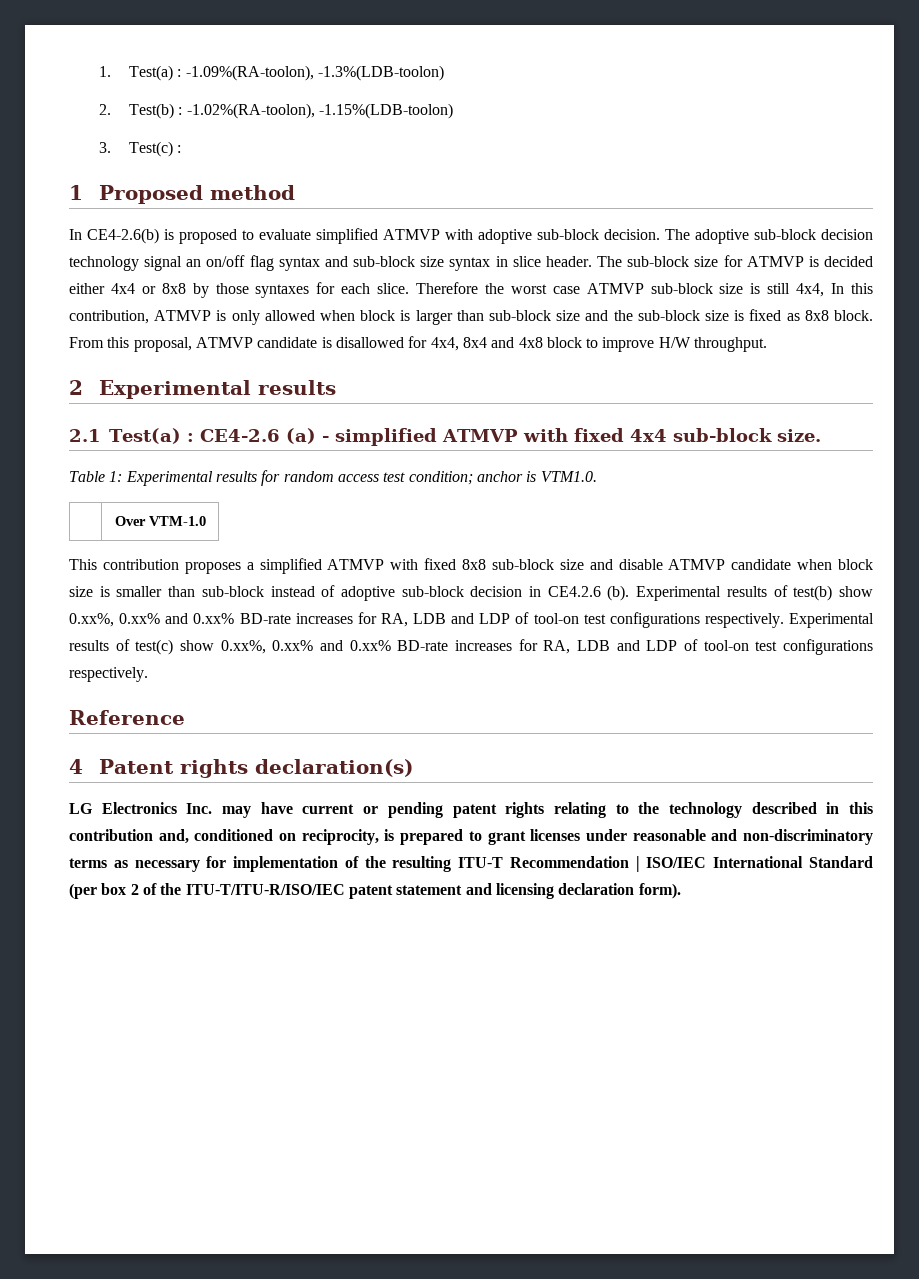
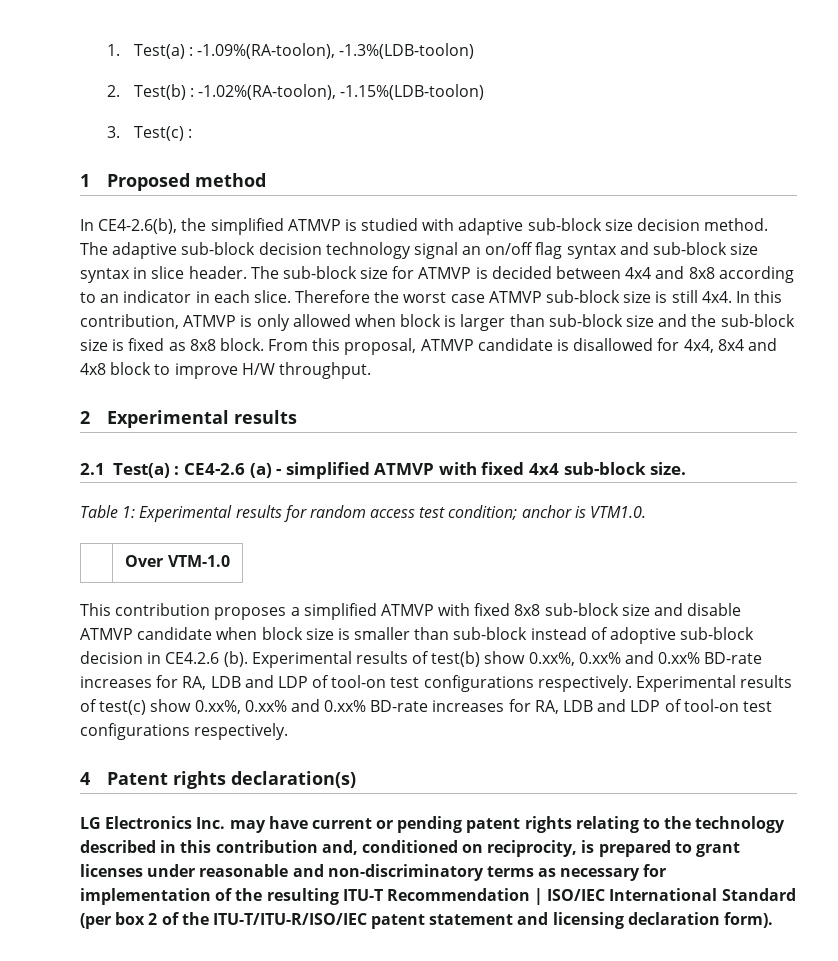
[87,228,749,244] CE4-2.6(b) is proposed to evaluate simplified ATMVP with adoptive sub-block decision. The adoptive -> [98,218,769,235] [80,242,178,259] CE4-2.6(b), the simplified ATMVP is studied with adaptive sub-block size decision method. The adaptive
[69,282,336,298] either 4x4 or 8x8 by those syntaxes for -> [556,266,794,283] [80,290,210,303] between 4x4 and 8x8 according to an indicator in
[796,283,825,297] 4x4, -> [701,291,732,303] 4x4.
[69,710,185,725] // Reference -> (289, 731) none

